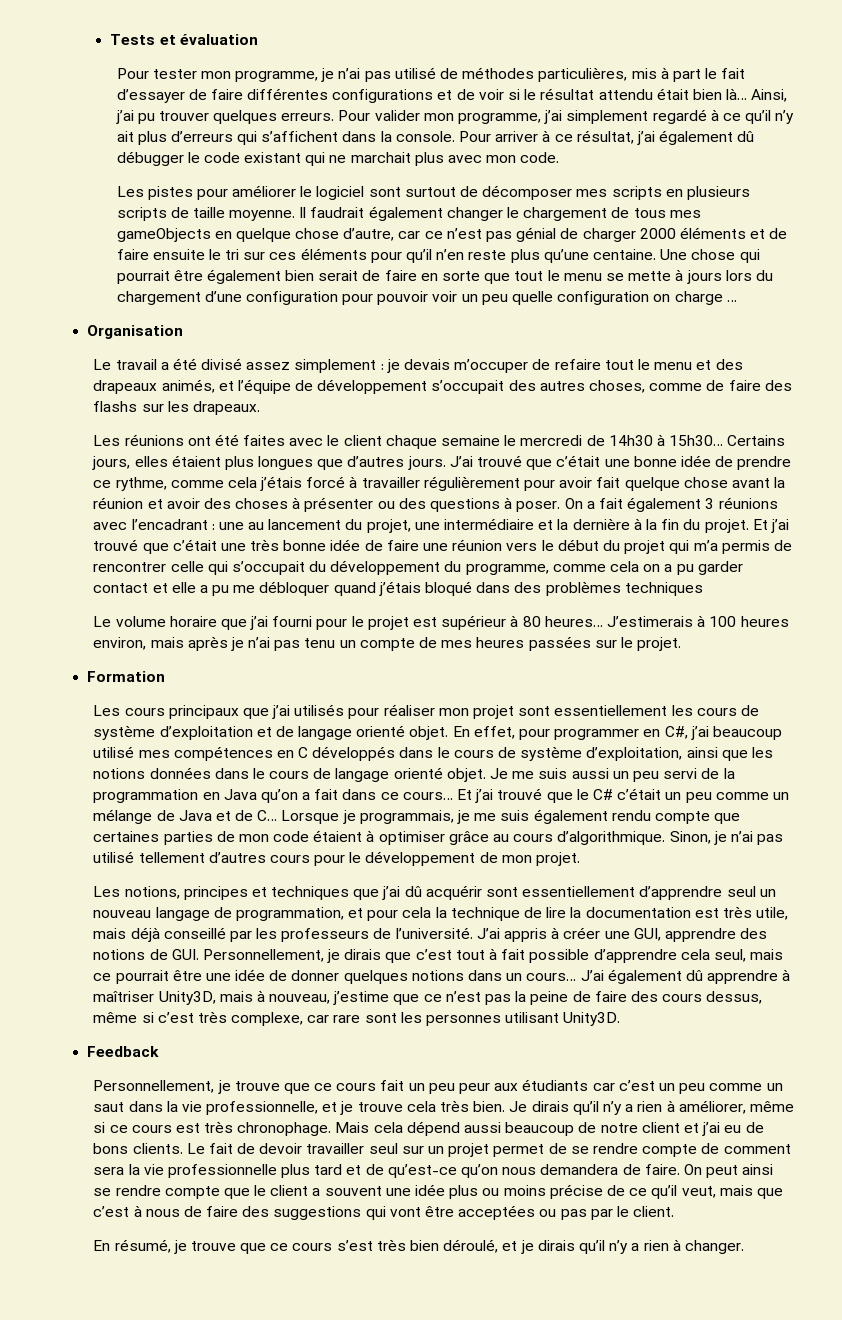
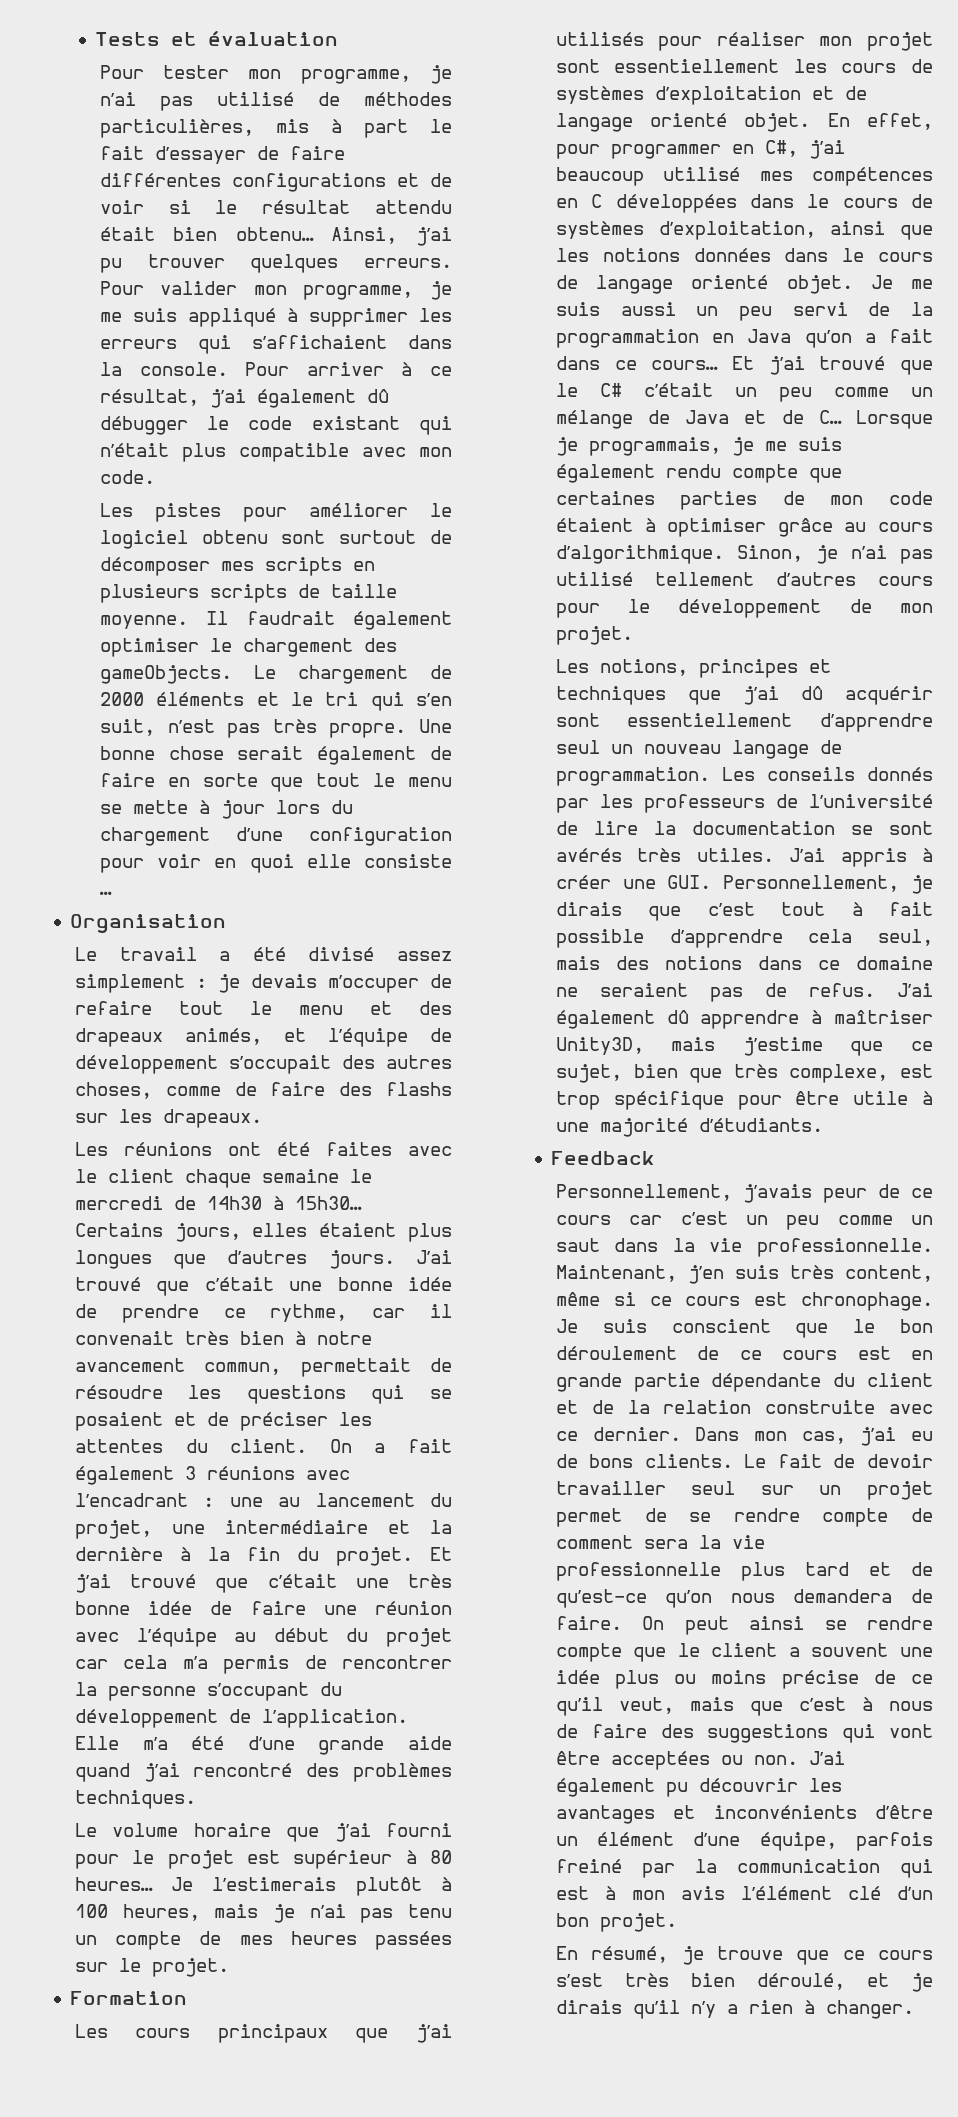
[726,88,748,100] là… -> [235,227,314,241] obtenu…
[544,109,795,124] [116,131,339,145] j’ai simplement regardé à ce qu’il n’y ait plus d’erreurs qui s’affichent -> [430,281,452,300] [99,308,452,327] [99,335,387,354] je me suis appliqué à supprimer les erreurs qui s’affichaient
[329,152,444,166] ne marchait plus -> [99,443,349,462] n’était plus compatible
(365, 193) none -> [201,530,268,544] obtenu
[446,207,503,221] changer -> [99,638,199,657] optimiser
[611,207,701,218] [116,227,788,242] [116,248,760,263] [116,269,359,284] de tous mes gameObjects en quelque chose d’autre, car ce n’est pas génial de charger 2000 éléments et de faire ensuite le tri sur ces éléments pour qu’il n’en reste plus qu’une centaine. Une chose qui pourrait être également bien serait -> [363,638,397,652] [99,665,452,684] [99,692,452,711] [99,719,452,738] [99,746,417,765] des gameObjects. Le chargement de 2000 éléments et le tri qui s’en suit, n’est pas très propre. Une bonne chose serait également
[686,270,722,284] jours -> [220,800,265,819] jour
[377,291,723,305] pouvoir voir un peu quelle configuration on charge -> [157,854,452,873] voir en quoi elle consiste
[170,476,786,491] [93,497,561,512] comme cela j’étais forcé à travailler régulièrement pour avoir fait quelque chose avant la réunion et avoir des choses à présenter ou des questions à poser. -> [372,1304,453,1318] [74,1331,372,1345] [74,1358,452,1377] [74,1385,452,1404] [74,1412,372,1431] [74,1439,308,1453] car il convenait très bien à notre avancement commun, permettait de résoudre les questions qui se posaient et de préciser les attentes du client.
[506,540,554,551] vers le -> [74,1628,257,1647] avec l’équipe au
[669,540,690,554] qui -> [74,1655,168,1669] car cela
[170,560,743,575] [93,581,511,596] celle qui s’occupait du développement du programme, comme cela on a pu garder contact et elle a pu me débloquer quand j’étais bloqué dans -> [74,1682,342,1701] [74,1709,408,1728] [74,1736,452,1755] [74,1763,293,1782] la personne s’occupant du développement de l’application. Elle m’a été d’une grande aide quand j’ai rencontré
[624,582,703,596] techniques -> [74,1790,196,1809] techniques.
[606,615,789,627] [93,636,228,651] J’estimerais à 100 heures environ, mais après -> [171,1877,452,1896] [74,1904,259,1921] Je l’estimerais plutôt à 100 heures, mais
[93,725,156,740] système -> [555,86,644,104] systèmes
[312,746,583,761] développés dans le cours de système -> [615,194,933,213] [555,221,644,239] développées dans le cours de systèmes
[235,906,789,921] [93,927,473,942] programmation, et pour cela la technique de lire la documentation est très utile, mais déjà conseillé par les professeurs de l’université. -> [555,767,933,786] [555,794,933,813] [555,821,933,835] [555,848,774,862] programmation. Les conseils donnés par les professeurs de l’université de lire la documentation se sont avérés très utiles.
[633,928,768,942] [93,949,168,960] GUI, apprendre des notions de -> (656, 884) none
[93,969,577,984] ce pourrait être une idée de donner quelques notions dans un cours… -> [615,956,933,970] [555,983,875,1002] des notions dans ce domaine ne seraient pas de refus.
[256,990,331,1004] à nouveau, -> (716, 1044) none
[445,991,763,1005] [93,1011,621,1026] [87,1046,160,1057] [93,1079,589,1094] n’est pas la peine de faire des cours dessus, même si c’est très complexe, car rare sont les personnes utilisant Unity3D. // Feedback // Personnellement, je trouve que ce cours fait un peu peur aux étudiants -> [555,1064,933,1083] [555,1091,933,1110] [555,1118,823,1137] [551,1151,656,1165] [555,1184,933,1203] [555,1215,611,1225] sujet, bien que très complexe, est trop spécifique pour être utile à une majorité d’étudiants. // Feedback // Personnellement, j’avais peur de ce cours
[206,1100,746,1115] professionnelle, et je trouve cela très bien. Je dirais qu’il n’y a rien à améliorer, -> [757,1238,933,1257] [555,1265,933,1284] professionnelle. Maintenant, j’en suis très content,
[204,1121,699,1136] très chronophage. Mais cela dépend aussi beaucoup de notre client et -> [801,1292,933,1311] [555,1319,933,1338] [555,1346,933,1360] [555,1373,933,1392] [555,1400,933,1414] [555,1427,846,1444] chronophage. Je suis conscient que le bon déroulement de ce cours est en grande partie dépendante du client et de la relation construite avec ce dernier. Dans mon cas,
[560,1206,675,1220] pas par le client. -> [753,1751,845,1765] [555,1778,842,1797] [555,1805,933,1824] [555,1832,933,1851] [555,1859,933,1878] [555,1886,933,1900] [555,1913,677,1932] non. J’ai également pu découvrir les avantages et inconvénients d’être un élément d’une équipe, parfois freiné par la communication qui est à mon avis l’élément clé d’un bon projet.

